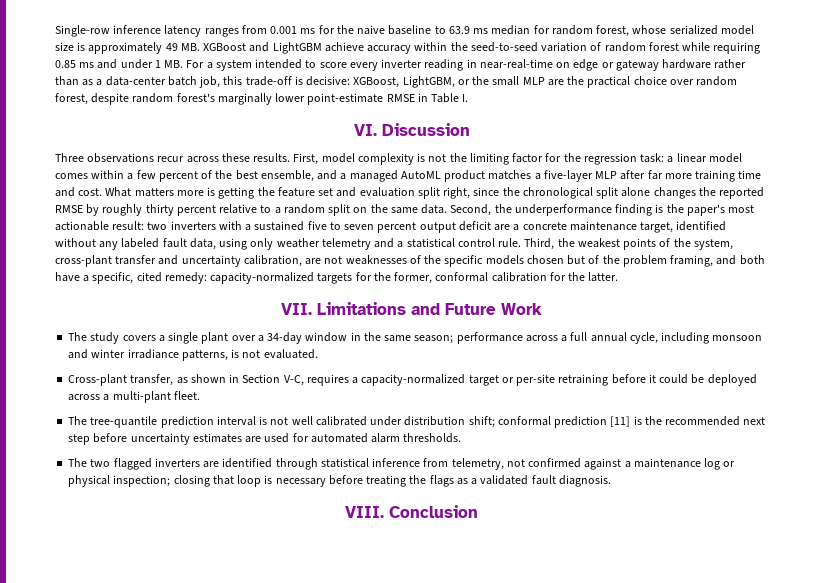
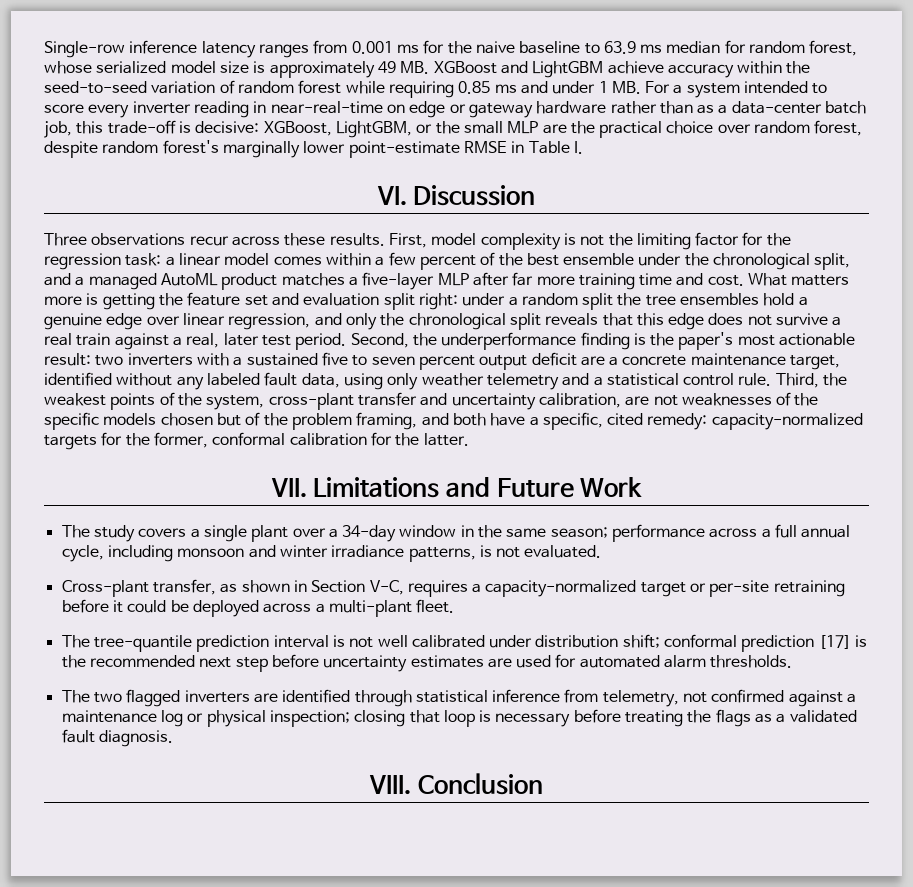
[260,170,314,182] ensemble, -> [563,253,851,270] ensemble under the chronological split,
[443,187,765,199] [55,204,448,216] right, since the chronological split alone changes the reported RMSE by roughly thirty percent relative to a random split on the same data. -> [418,293,808,310] [44,313,842,330] [44,333,347,350] right: under a random split the tree ensembles hold a genuine edge over linear regression, and only the chronological split reveals that this edge does not survive a real train against a real, later test period.
[610,416,631,427] [11] -> [818,635,851,649] [17]

